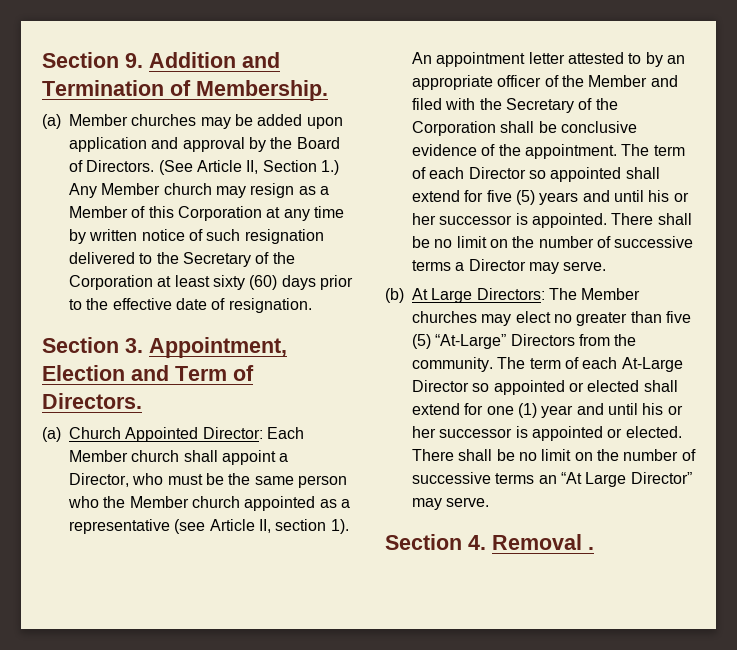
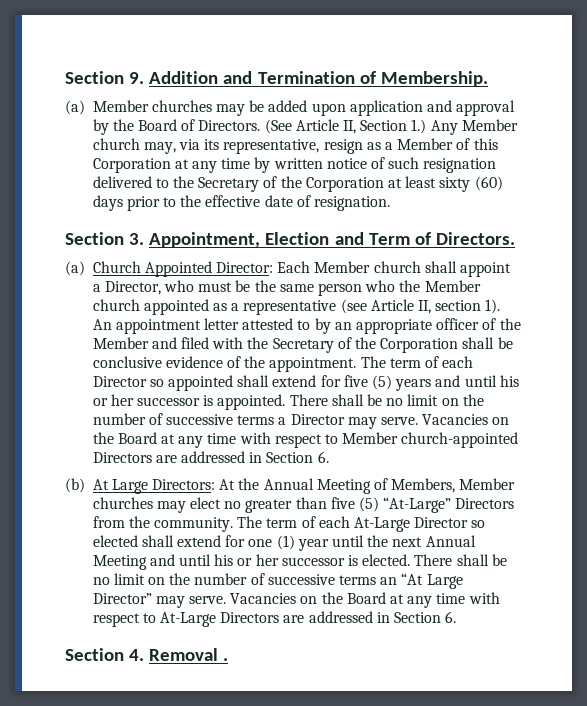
[215,186,246,198] may -> [143,139,320,154] may, via its representative,
[385,288,577,303] // (b) At Large Directors: The -> [422,414,510,425] [92,432,519,448] [92,451,329,463] [65,478,456,494] Vacancies on the Board at any time with respect to Member church-appointed Directors are addressed in Section 6. // (b) At Large Directors: At the Annual Meeting of Members,
[493,380,584,395] appointed or -> (486, 524) none
[576,403,683,415] [412,426,623,441] and until his or her successor is appointed or -> [332,535,476,547] [92,554,359,570] until the next Annual Meeting and until his or her successor is
(490, 502) none -> [230,592,500,608] [92,611,457,627] Vacancies on the Board at any time with respect to At-Large Directors are addressed in Section 6.

